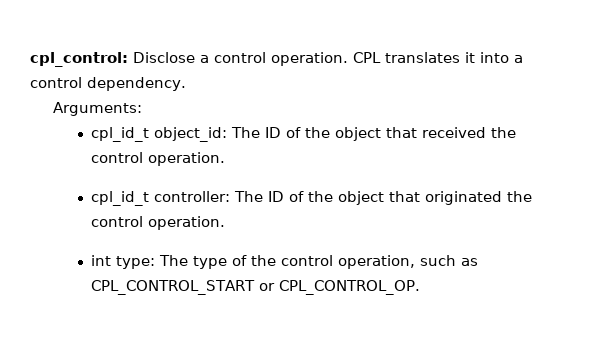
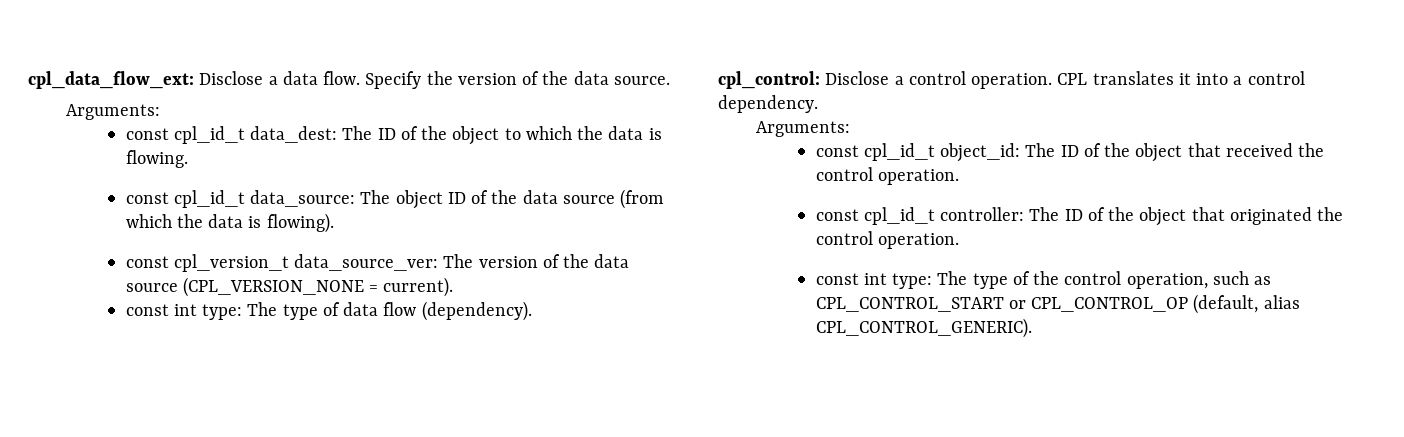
(30, 59) none -> [28,71,670,89] [66,104,161,120] [125,126,662,145] [125,150,188,168] [125,189,665,209] [125,213,334,233] [125,254,630,272] [125,277,454,297] [125,301,532,321] cpl_data_flow_ext: Disclose a data flow. Specify the version of the data source. // Arguments: // const cpl_id_t data_dest: The ID of the object to which the data is flowing. // const cpl_id_t data_source: The object ID of the data source (from which the data is flowing). // const cpl_version_t data_source_ver: The version of the data source (CPL_VERSION_NONE = current). // const int type: The type of data flow (dependency). //
(142, 109) none -> [815,145,859,157] const
(226, 159) none -> [815,209,859,221] const
(226, 223) none -> [815,273,859,285] const
[279,280,421,295] CPL_CONTROL_OP. -> [1031,294,1300,314] [815,318,1032,338] CPL_CONTROL_OP (default, alias CPL_CONTROL_GENERIC).

